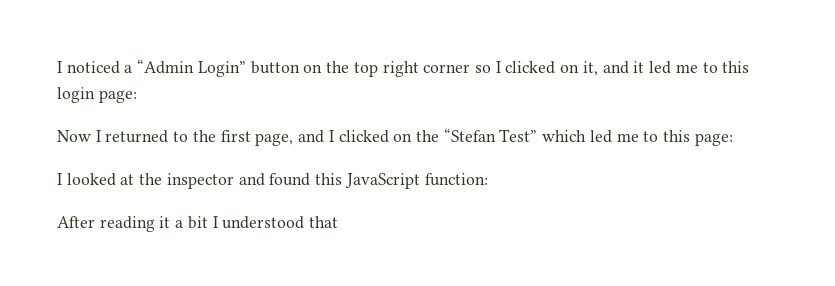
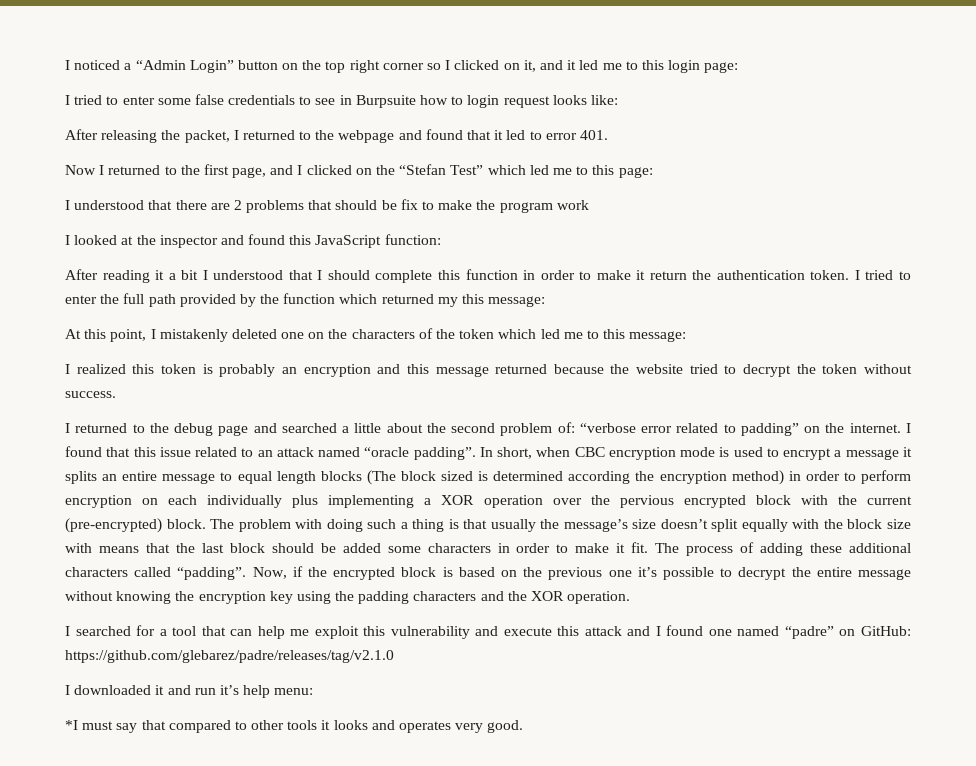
(137, 96) none -> [65,94,618,108] [65,129,608,143] // I tried to enter some false credentials to see in Burpsuite how to login request looks like: // After releasing the packet, I returned to the webpage and found that it led to error 401.
(733, 139) none -> [65,199,589,213] // I understood that there are 2 problems that should be fix to make the program work
(339, 222) none -> [317,269,911,283] [65,293,546,307] [65,328,687,342] [65,364,912,377] [65,391,116,398] [65,422,911,436] [65,446,912,460] [65,470,912,485] [65,495,912,508] [65,518,911,533] [65,542,912,556] [65,566,912,580] [65,591,631,604] [65,625,911,639] [65,650,394,663] [65,685,314,698] [65,720,524,733] I should complete this function in order to make it return the authentication token. I tried to enter the full path provided by the function which returned my this message: // At this point, I mistakenly deleted one on the characters of the token which led me to this message: // I realized this token is probably an encryption and this message returned because the website tried to decrypt the token without success. // I returned to the debug page and searched a little about the second problem of: “verbose error related to padding” on the internet. I found that this issue related to an attack named “oracle padding”. In short, when CBC encryption mode is used to encrypt a message it splits an entire message to equal length blocks (The block sized is determined according the encryption method) in order to perform encryption on each individually plus implementing a XOR operation over the pervious encrypted block with the current (pre-encrypted) block. The problem with doing such a thing is that usually the message’s size doesn’t split equally with the block size with means that the last block should be added some characters in order to make it fit. The process of adding these additional characters called “padding”. Now, if the encrypted block is based on the previous one it’s possible to decrypt the entire message without knowing the encryption key using the padding characters and the XOR operation. // I searched for a tool that can help me exploit this vulnerability and execute this attack and I found one named “padre” on GitHub: https://github.com/glebarez/padre/releases/tag/v2.1.0 // I downloaded it and run it’s help menu: // *I must say that compared to other tools it looks and operates very good.

